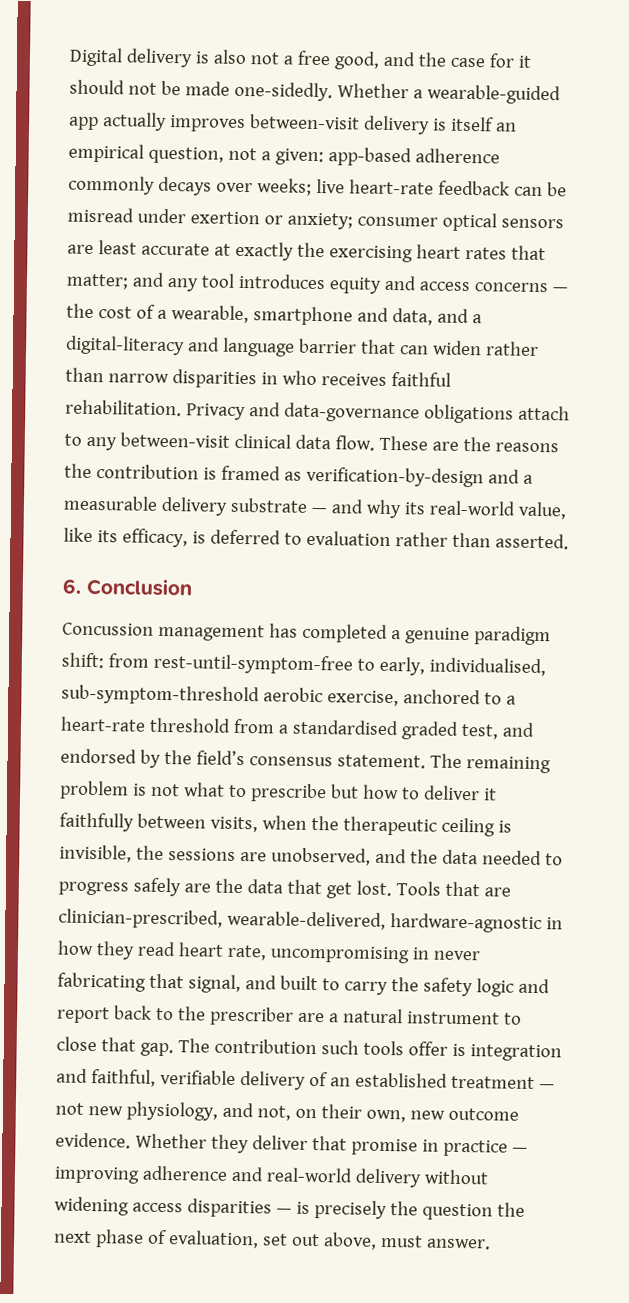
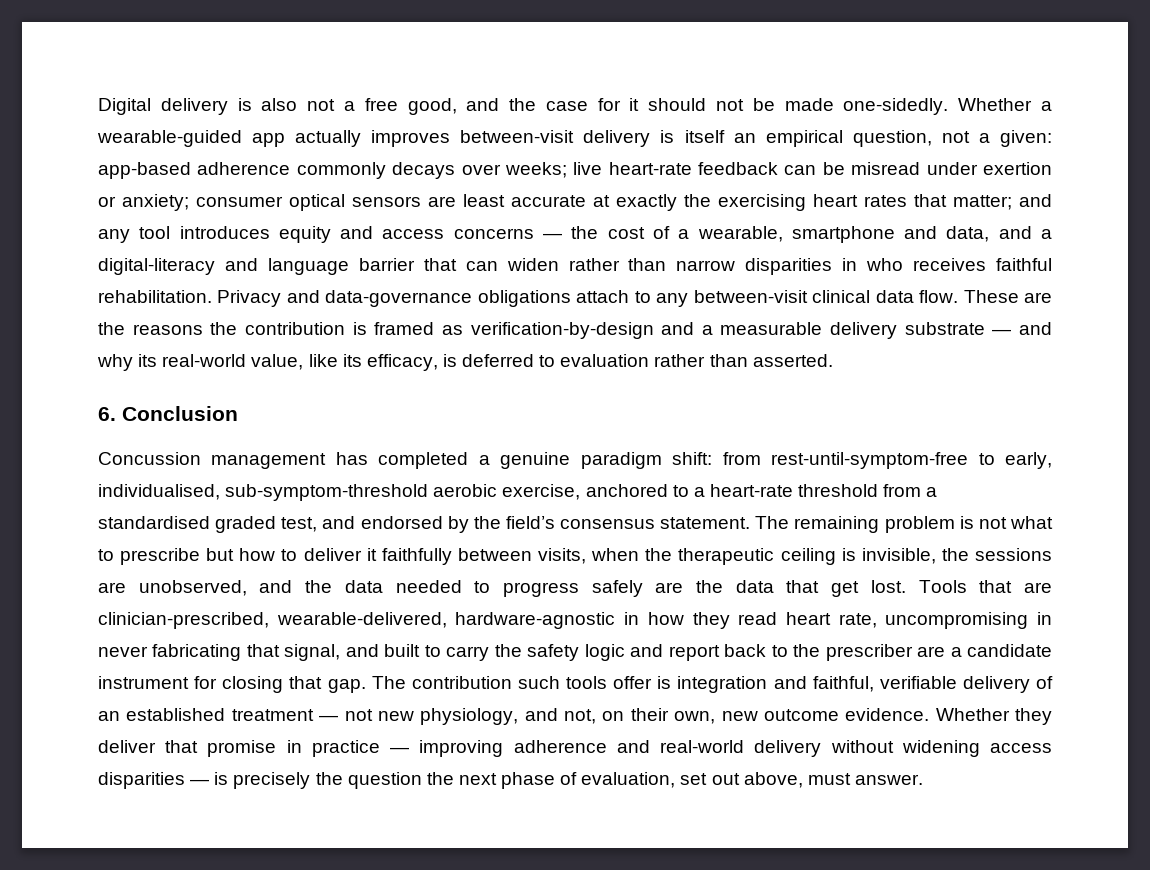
[342,1008,522,1025] [56,1036,97,1052] natural instrument to close -> [967,644,1053,657] [98,676,284,693] candidate instrument for closing

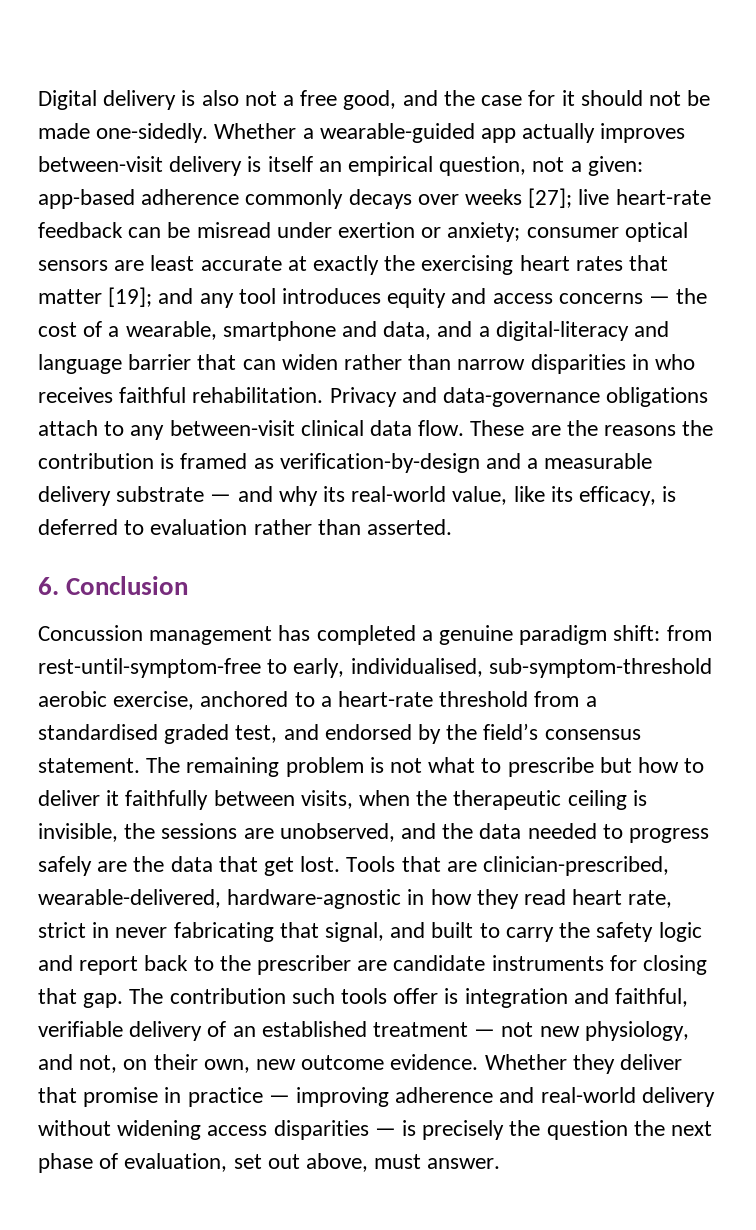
[504,162,567,178] weeks; -> [465,188,573,208] weeks [27];
[953,195,1012,210] matter; -> [38,287,153,307] matter [19];
[885,612,1029,629] uncompromising -> [38,922,86,938] strict
[950,644,1053,657] [98,676,189,689] a candidate instrument -> [393,955,604,971] candidate instruments

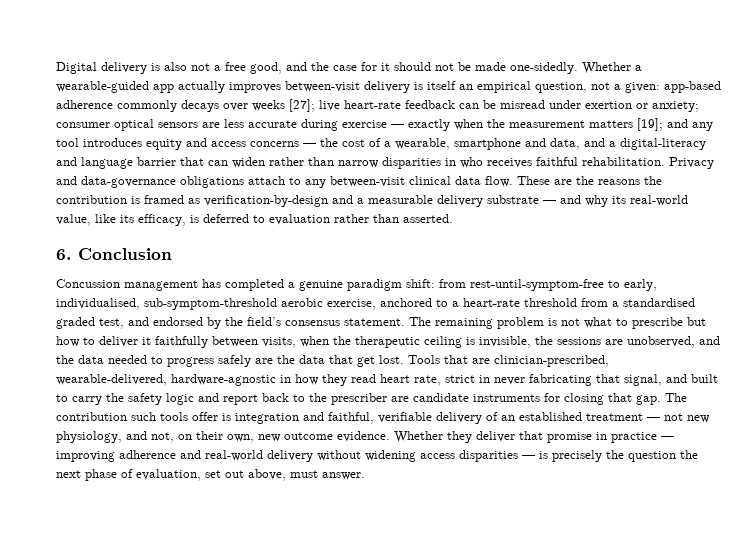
[150,255,669,275] [38,289,102,304] least accurate at exactly the exercising heart rates that matter -> [224,119,633,131] less accurate during exercise — exactly when the measurement matters

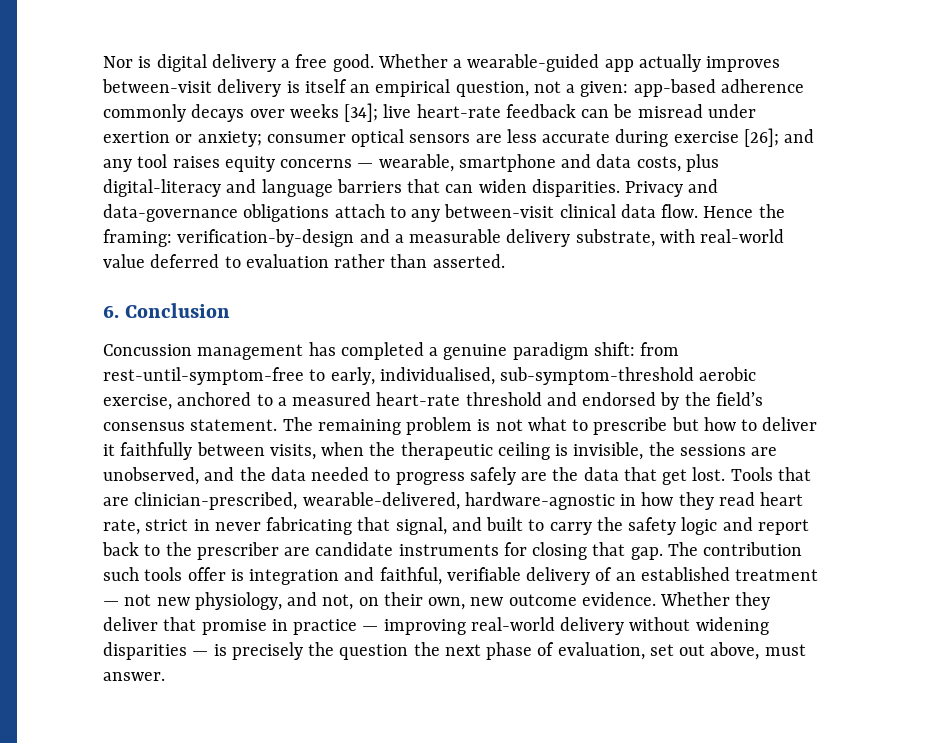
[56,62,578,74] Digital delivery is also not a free good, and the case for it should not be made one-sidedly. -> [103,54,374,72] Nor is digital delivery a free good.
[289,99,315,112] [27]; -> [344,103,379,122] [34];
[391,118,713,131] [56,138,616,150] — exactly when the measurement matters [19]; and any tool introduces equity and access concerns — the cost of a wearable, smartphone and data, and a -> [743,128,815,147] [103,154,719,172] [26]; and any tool raises equity concerns — wearable, smartphone and data costs, plus
[137,157,176,166] barrier -> [336,179,402,193] barriers
[269,157,665,169] rather than narrow disparities in who receives faithful rehabilitation. -> [531,179,620,197] disparities.
[517,176,662,185] [56,195,200,204] These are the reasons the contribution is framed as -> [703,204,785,218] [103,229,172,247] Hence the framing:
[487,195,688,207] [56,214,199,226] substrate — and why its real-world value, like its efficacy, is -> [575,229,785,247] [103,254,145,268] substrate, with real-world value
(459, 304) none -> [292,392,372,406] measured
[581,298,695,307] [56,317,124,329] from a standardised graded test, -> (542, 399) none
[119,450,201,459] adherence and -> (466, 627) none
[420,453,455,459] access -> (769, 626) none

